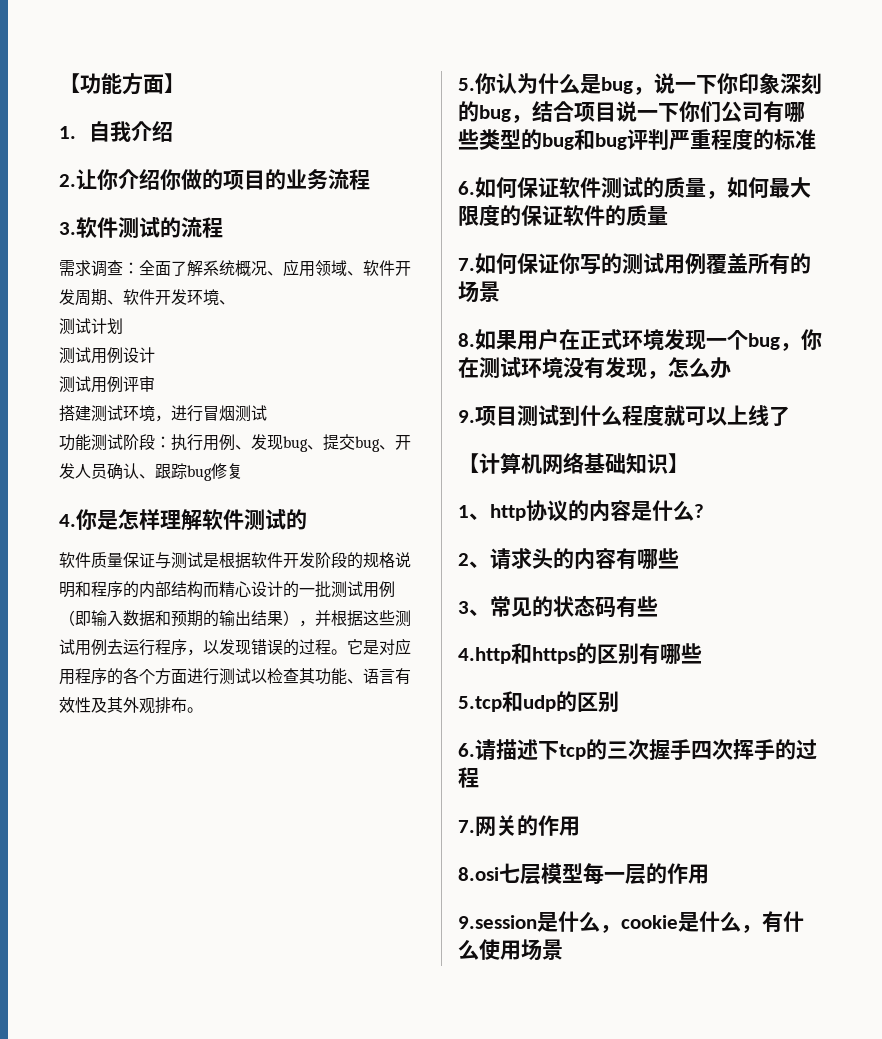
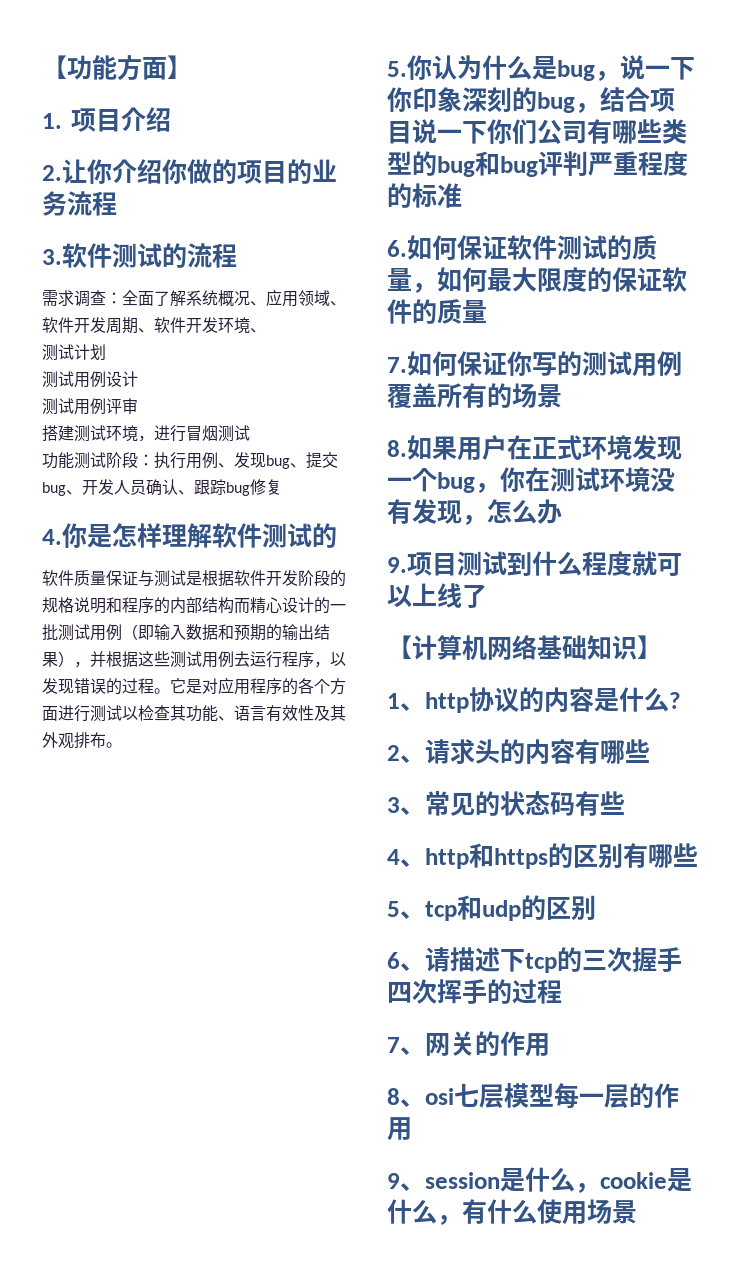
[88,121,131,142] 自我 -> [71,108,122,132] 项目
[458,647,511,664] 4.http -> [387,848,469,869] 4、http
[458,696,502,712] 5.tcp -> [387,901,457,921] 5、tcp
[458,743,475,757] 6. -> [387,952,425,971] 6、
[458,820,475,833] 7. -> [387,1037,425,1055] 7、
[458,867,499,881] 8.osi -> [387,1088,454,1107] 8、osi
[458,915,537,929] 9.session -> [387,1172,500,1191] 9、session

